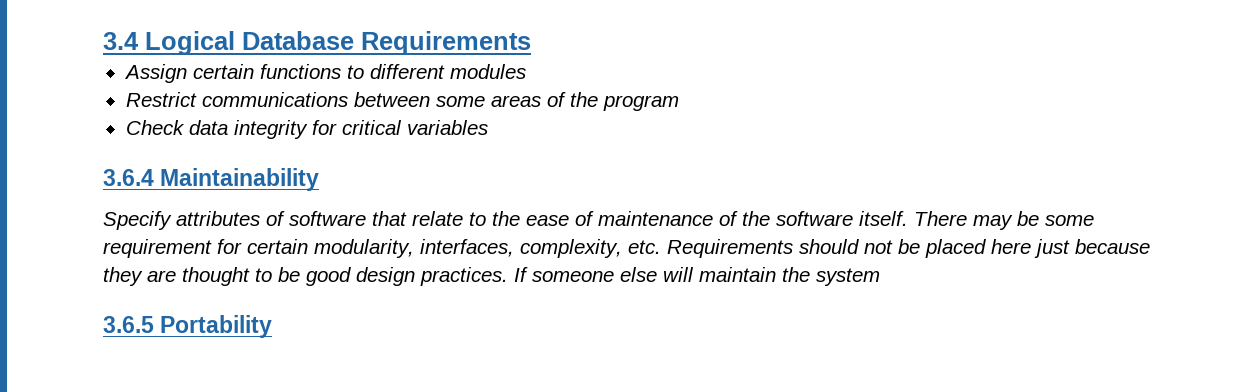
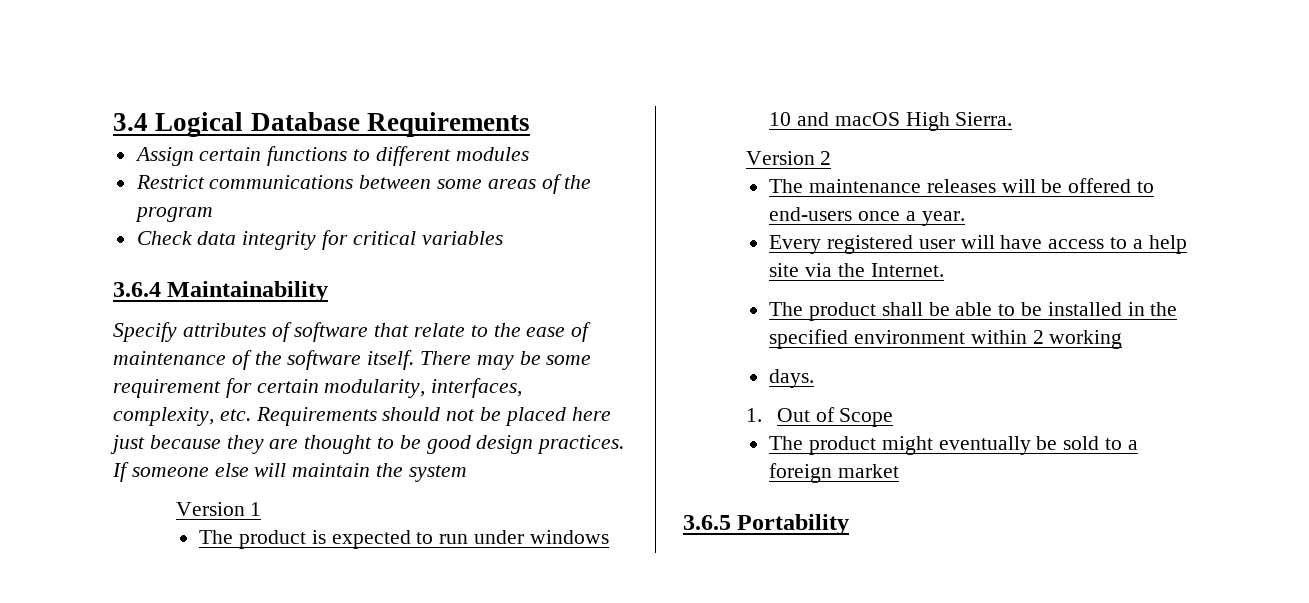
(880, 277) none -> [175,502,262,516] [199,530,609,549] [769,112,1013,131] [745,151,832,165] [769,178,1155,193] [769,207,965,226] [769,235,1187,254] [769,263,944,277] [769,302,1178,321] [769,329,1123,349] [769,369,815,388] [745,407,894,427] [769,436,1138,455] [769,463,900,483] // Version 1 // The product is expected to run under windows 10 and macOS High Sierra. // Version 2 // The maintenance releases will be offered to end-users once a year. // Every registered user will have access to a help site via the Internet. // The product shall be able to be installed in the specified environment within 2 working // days. // 1. Out of Scope // The product might eventually be sold to a foreign market

